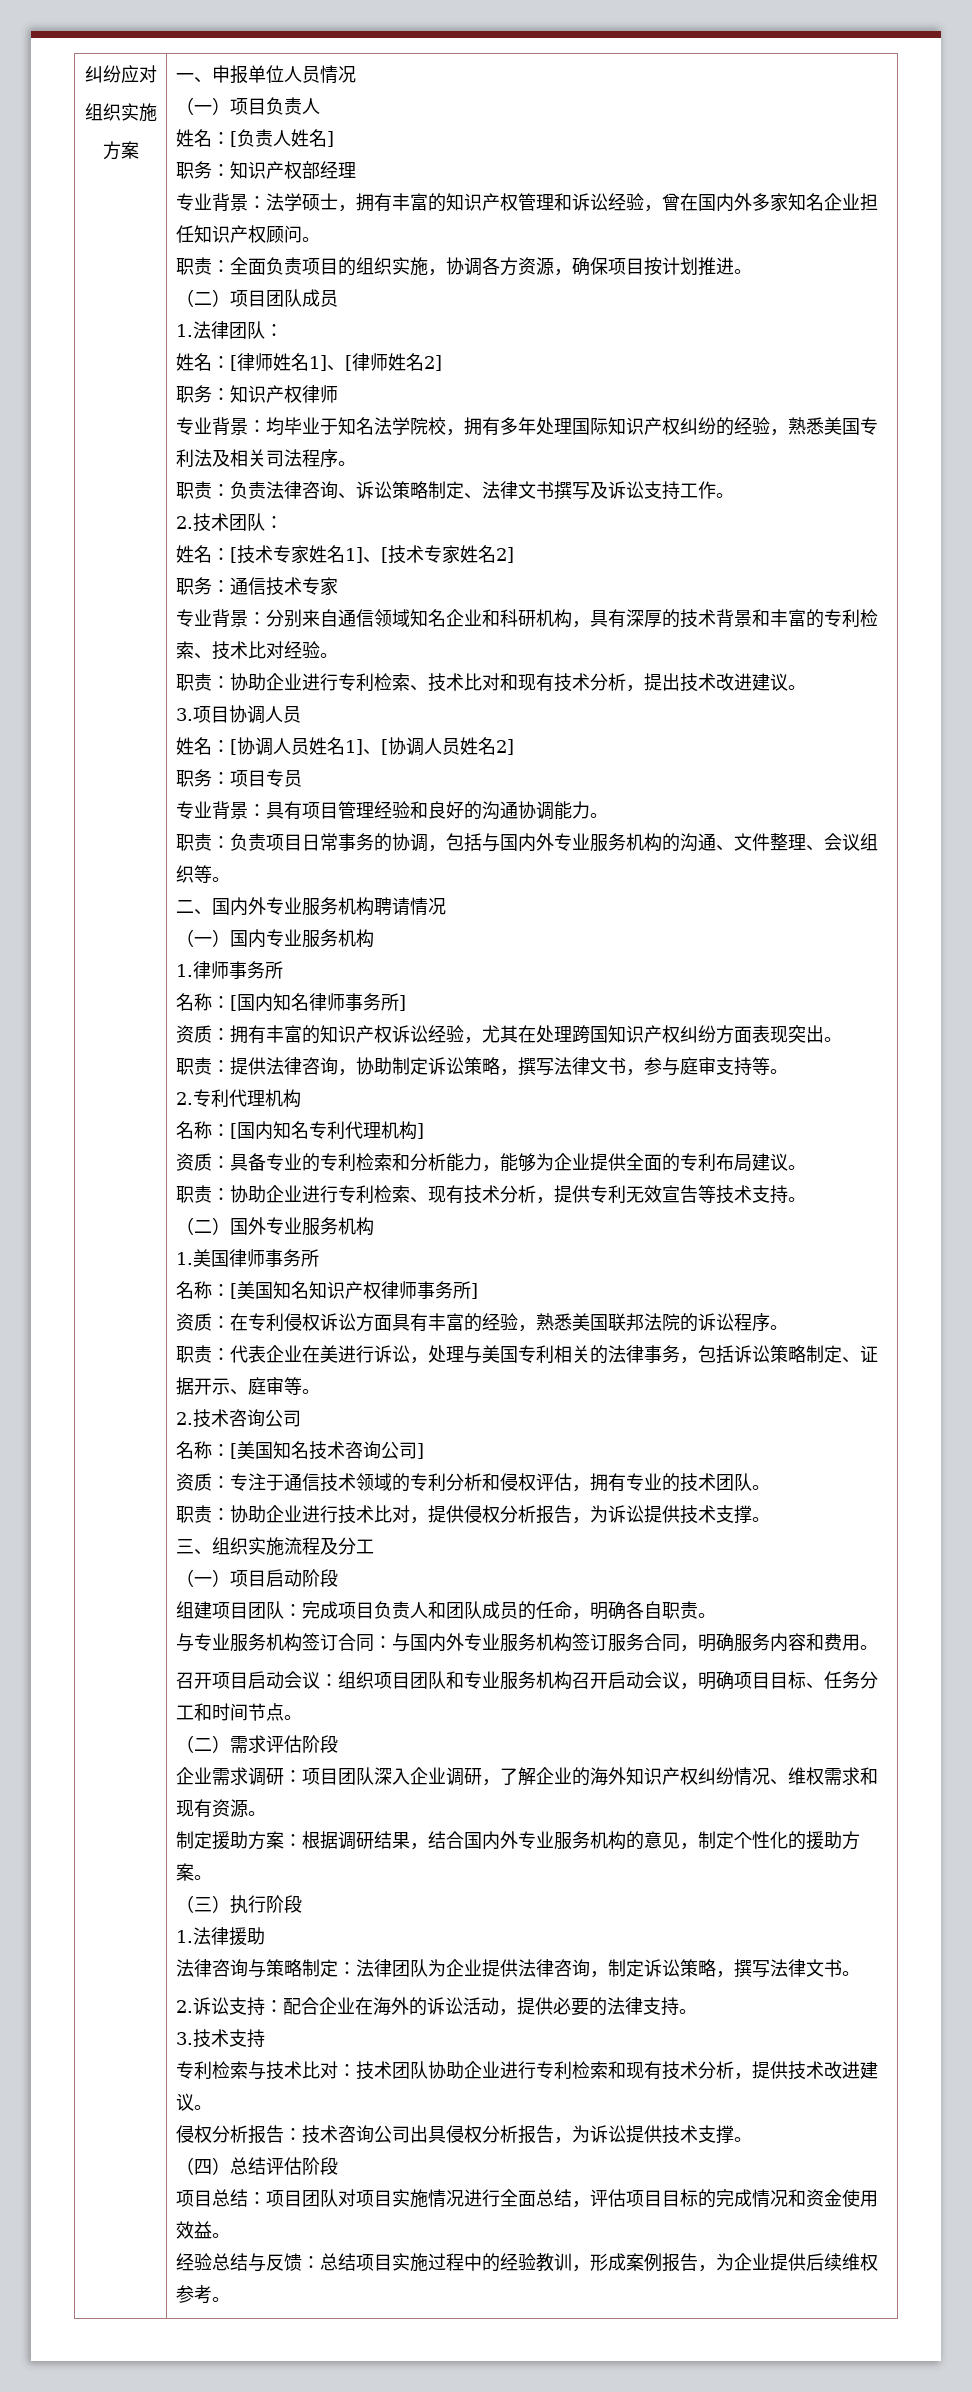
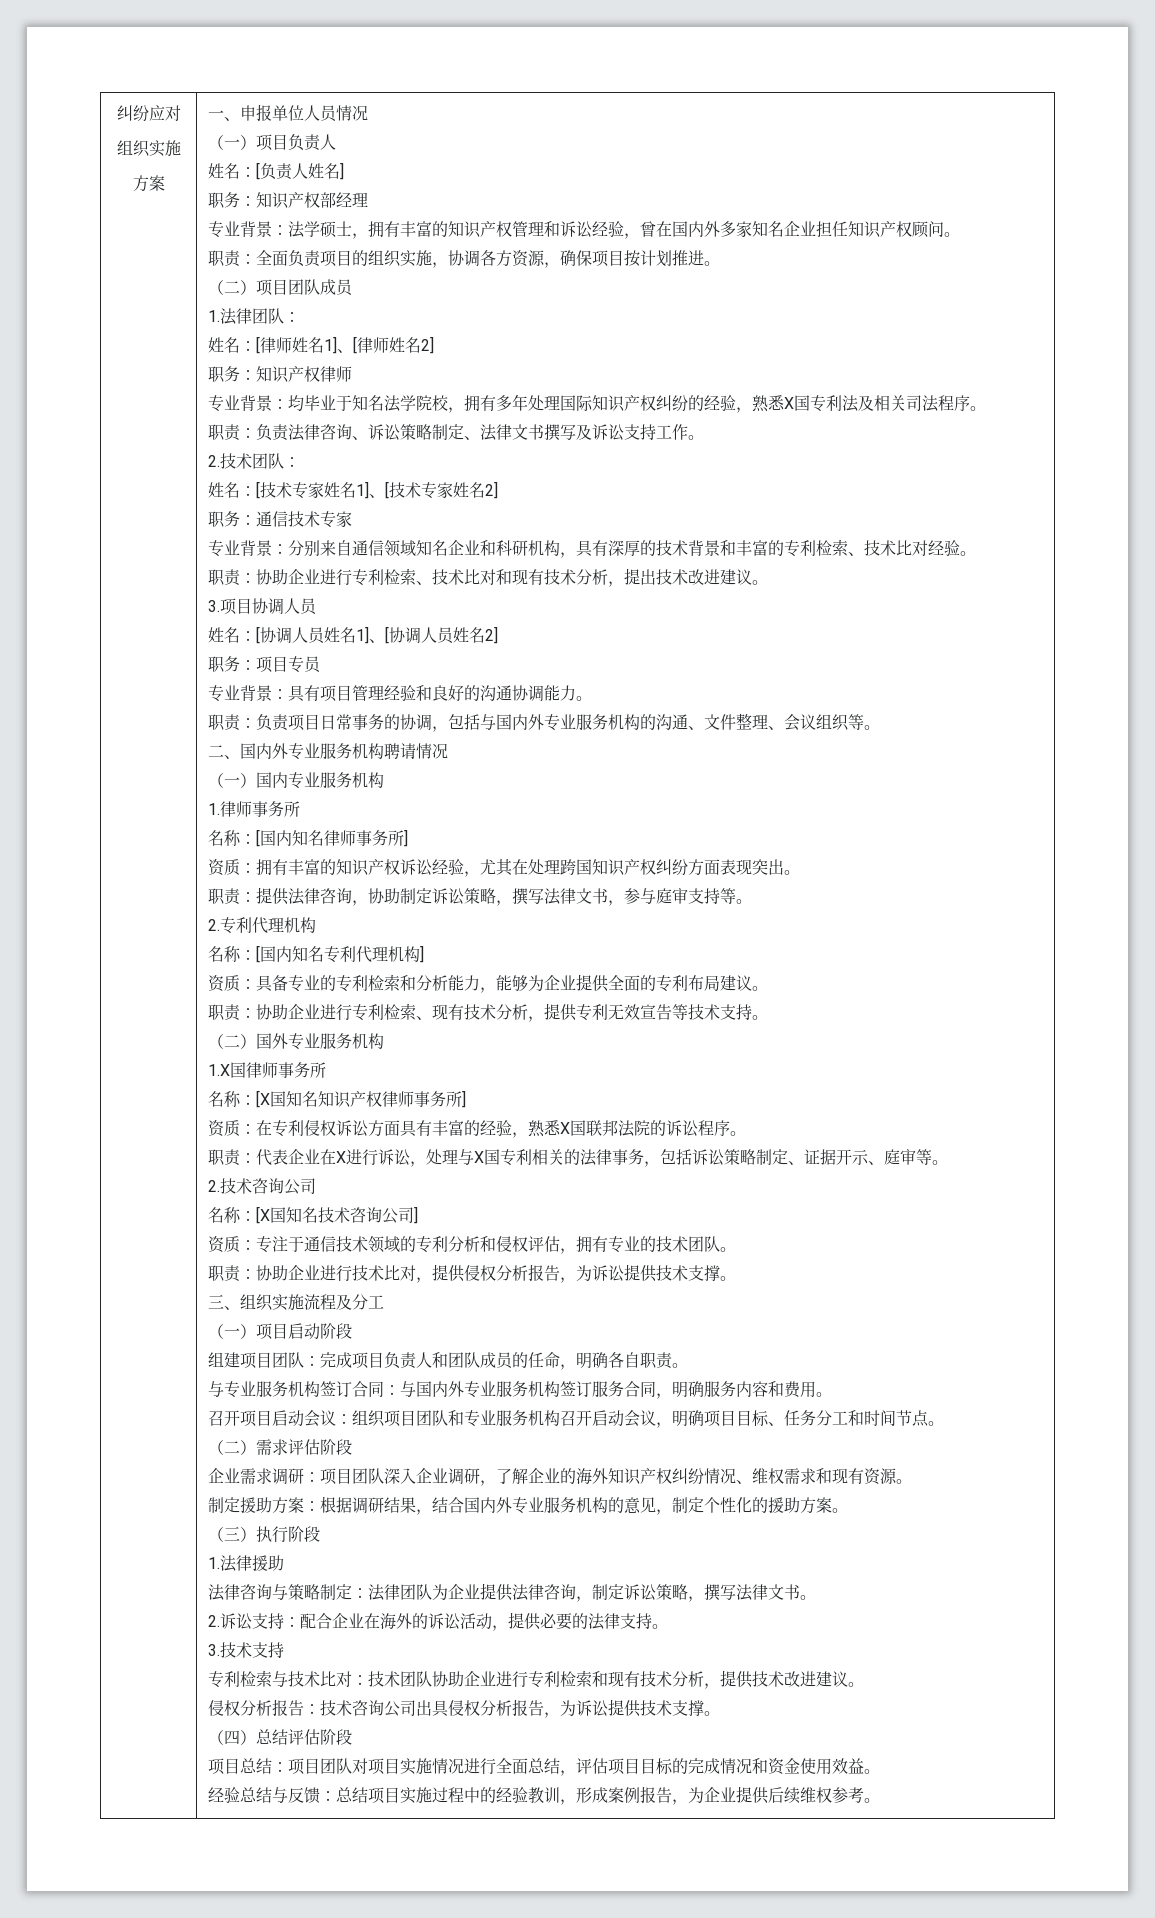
[823,417,842,435] 美 -> [783,397,794,409] X
[175,1249,211,1267] 1.美 -> [207,1064,230,1076] 1.X
[229,1281,255,1299] [美 -> [255,1090,270,1108] [X
[571,1313,590,1331] 美 -> [559,1122,570,1134] X
[319,1345,338,1363] 美 -> [335,1151,346,1163] X
[481,1345,500,1363] 美 -> [473,1151,484,1163] X
[229,1441,255,1459] [美 -> [255,1206,270,1224] [X

